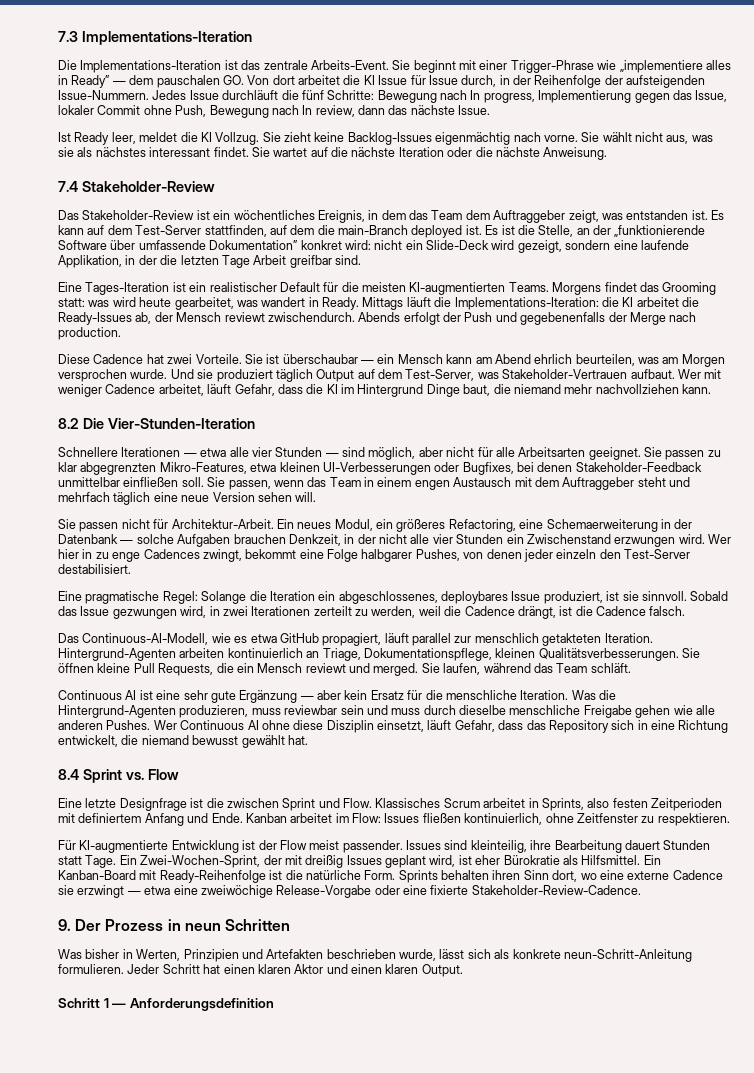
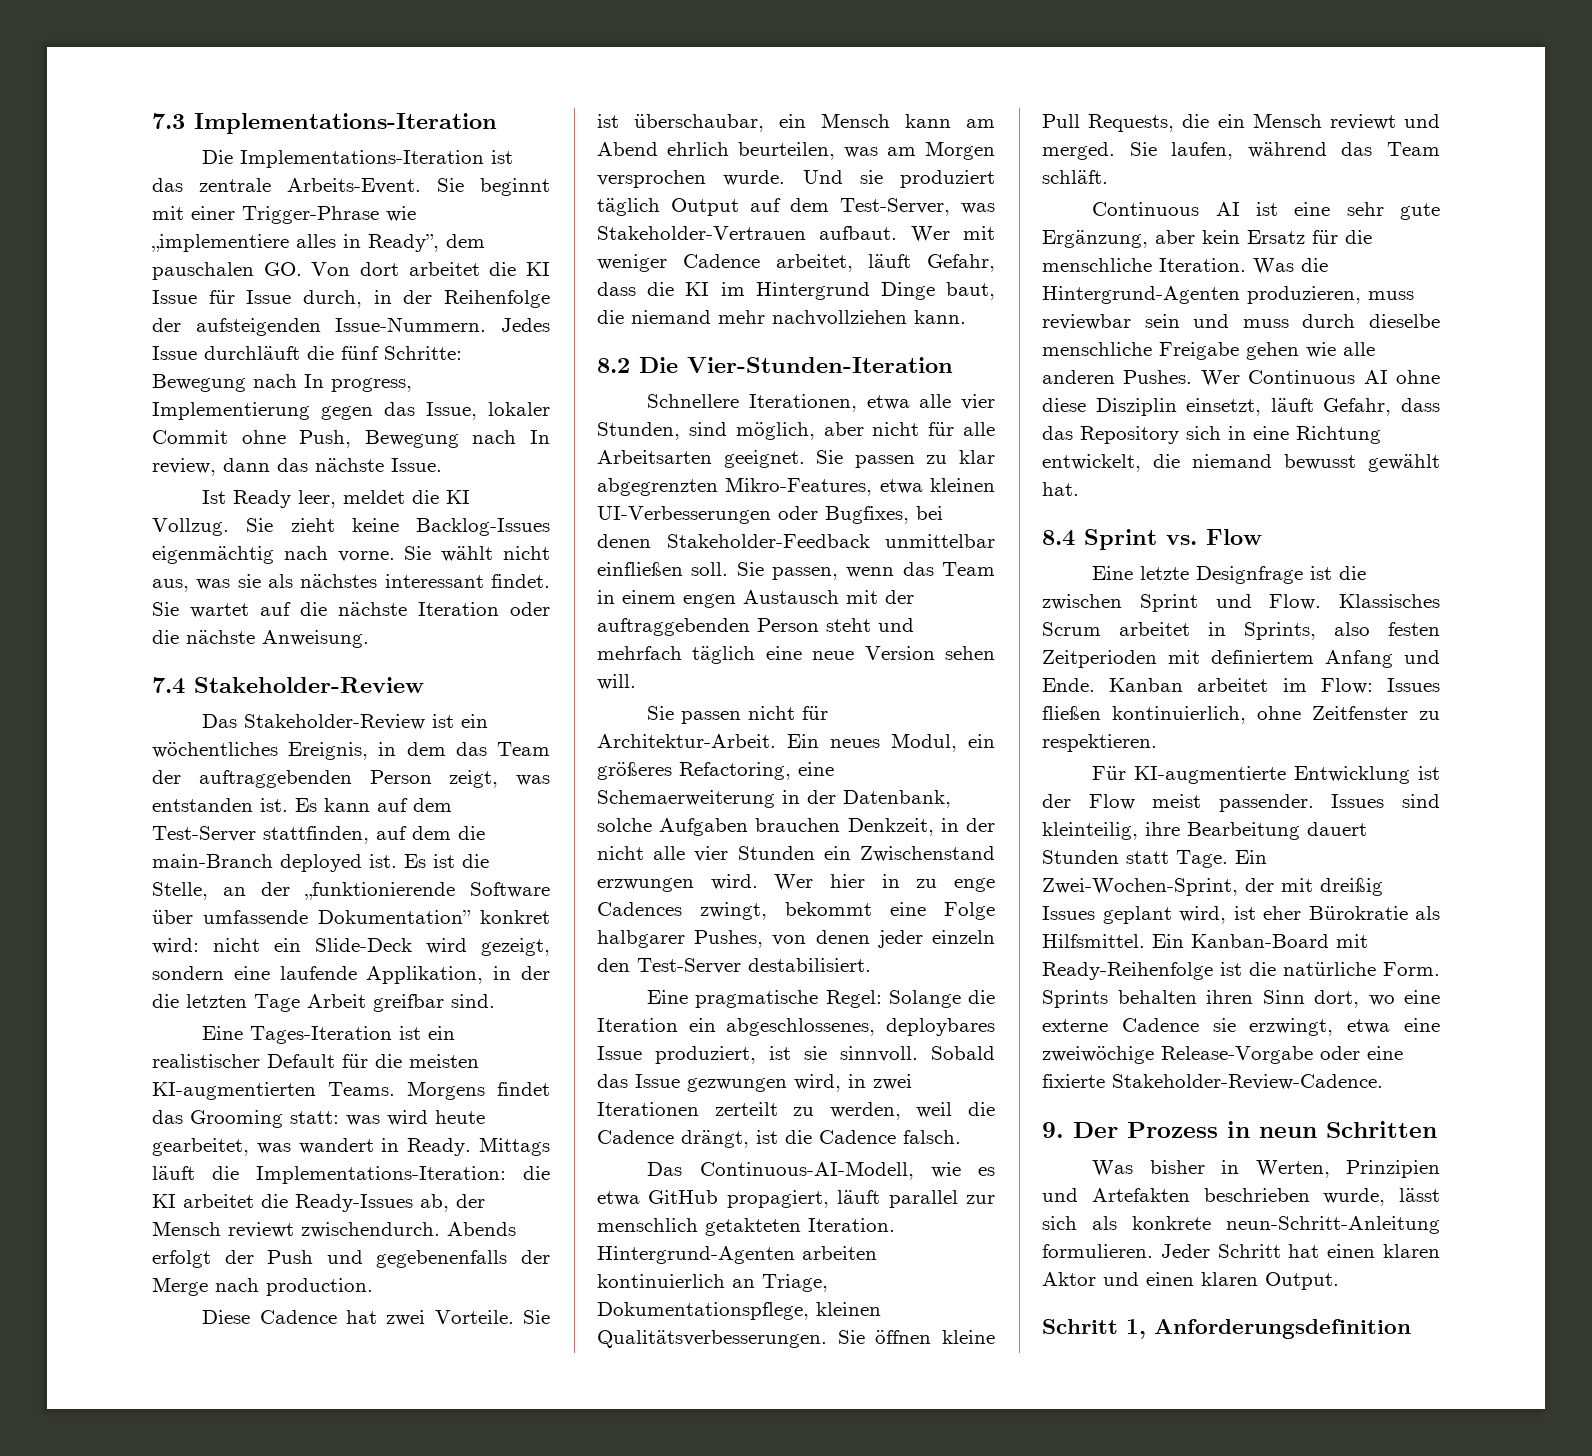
[71,75,126,88] Ready” — -> [368,234,439,252] Ready”,
[465,210,566,223] dem Auftraggeber -> [152,770,432,788] der auftraggebenden Person
[282,354,374,364] überschaubar — -> [634,114,764,132] überschaubar,
[121,447,197,457] Iterationen — -> [748,394,857,412] Iterationen,
[275,447,339,457] Stunden — -> [597,422,680,440] Stunden,
[534,477,635,490] dem Auftraggeber -> [885,590,914,604] [597,618,819,636] der auftraggebenden Person
[58,534,134,544] Datenbank — -> [843,790,951,808] Datenbank,
[239,690,314,703] Ergänzung — -> [1042,230,1148,248] Ergänzung,
[77,885,141,898] erzwingt — -> [1249,1018,1334,1036] erzwingt,
[103,998,127,1008] 1 — -> [1126,1319,1146,1339] 1,

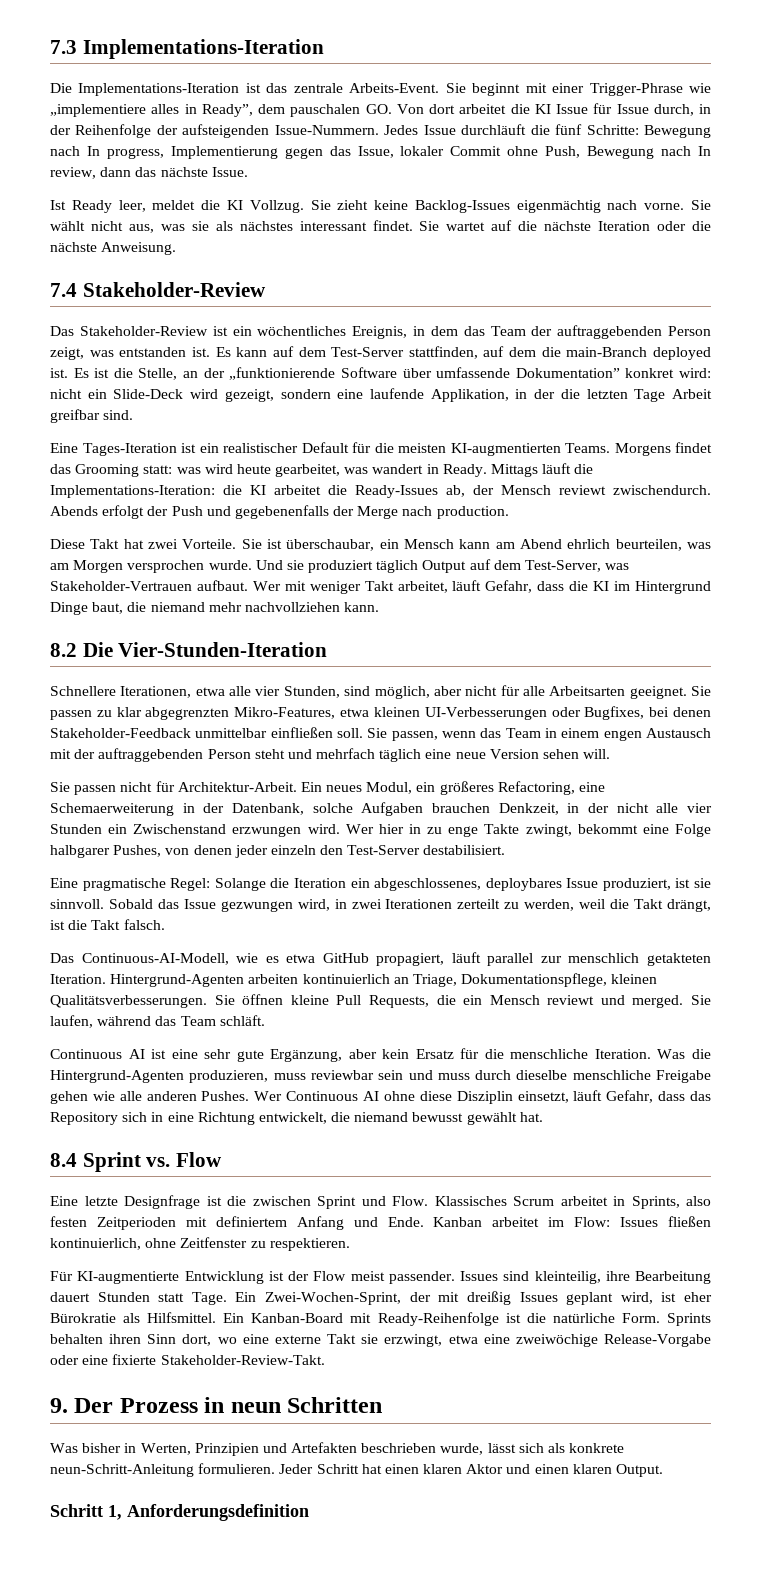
[259,1310,337,1324] Cadence -> [90,539,120,549] Takt
[682,254,760,268] Cadence -> [364,581,394,591] Takt
[597,902,682,916] Cadences -> [484,824,520,834] Takte
[597,1130,674,1144] Cadence -> [634,899,664,909] Takt
[819,1130,896,1144] Cadence -> [91,920,121,930] Takt
[1121,1018,1199,1032] Cadence -> [327,1334,357,1344] Takt
[1112,1074,1383,1090] Stakeholder-Review-Cadence. -> [160,1355,325,1365] Stakeholder-Review-Takt.

